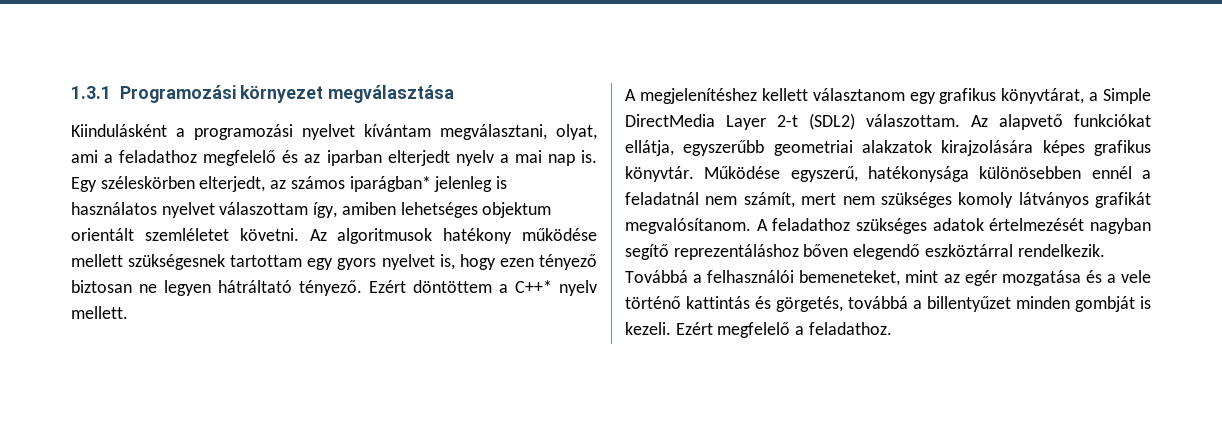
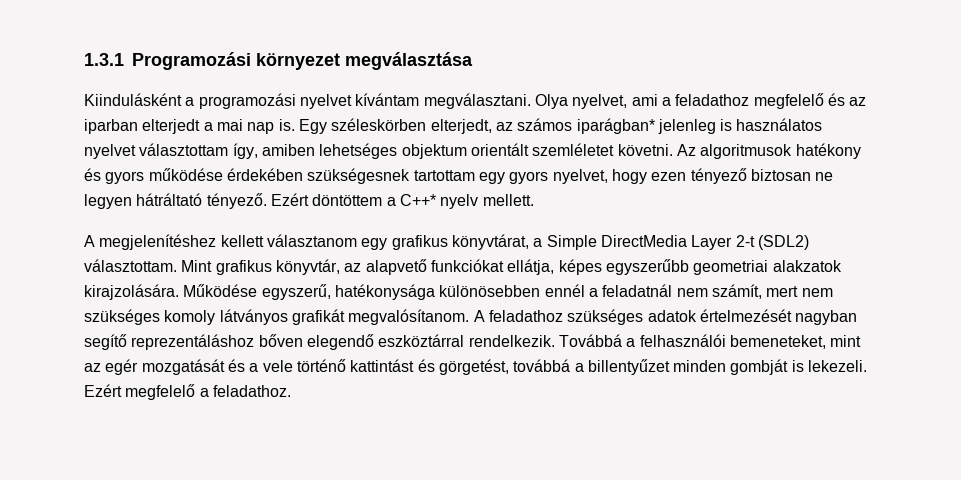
[440,124,597,140] megválasztani, olyat, -> [423,93,628,109] megválasztani. Olya nyelvet,
[455,150,494,166] nyelv -> (201, 126) none
[219,202,309,215] válaszottam -> [139,143,229,156] választottam
[522,228,597,241] [71,254,123,267] működése mellett -> [84,168,303,184] és gyors működése érdekében
[381,254,455,270] nyelvet is, -> [552,169,608,184] nyelvet,
[866,114,988,127] válaszottam. Az -> [84,259,362,275] választottam. Mint grafikus könyvtár, az
(674, 148) none -> [558,259,602,275] képes
[941,140,1151,156] [625,166,694,182] kirajzolására képes grafikus könyvtár. -> [84,284,179,300] kirajzolására.
[1001,270,1081,286] mozgatása -> [141,359,225,375] mozgatását
[686,296,843,312] kattintás és görgetés, -> [350,359,509,375] kattintást és görgetést,
[625,322,671,335] kezeli. -> [808,360,868,372] lekezeli.

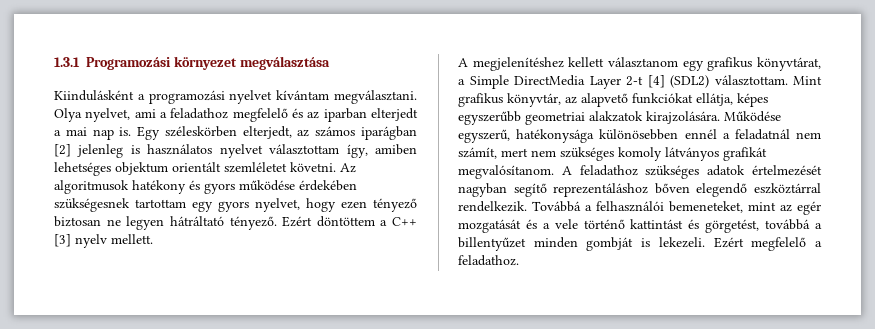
[576,118,655,134] iparágban* -> [360,126,417,140] [54,144,71,157] iparágban [2]
[399,194,436,206] C++* -> [392,217,417,226] [54,234,71,247] C++ [3]
(755, 241) none -> [647,75,665,88] [4]

